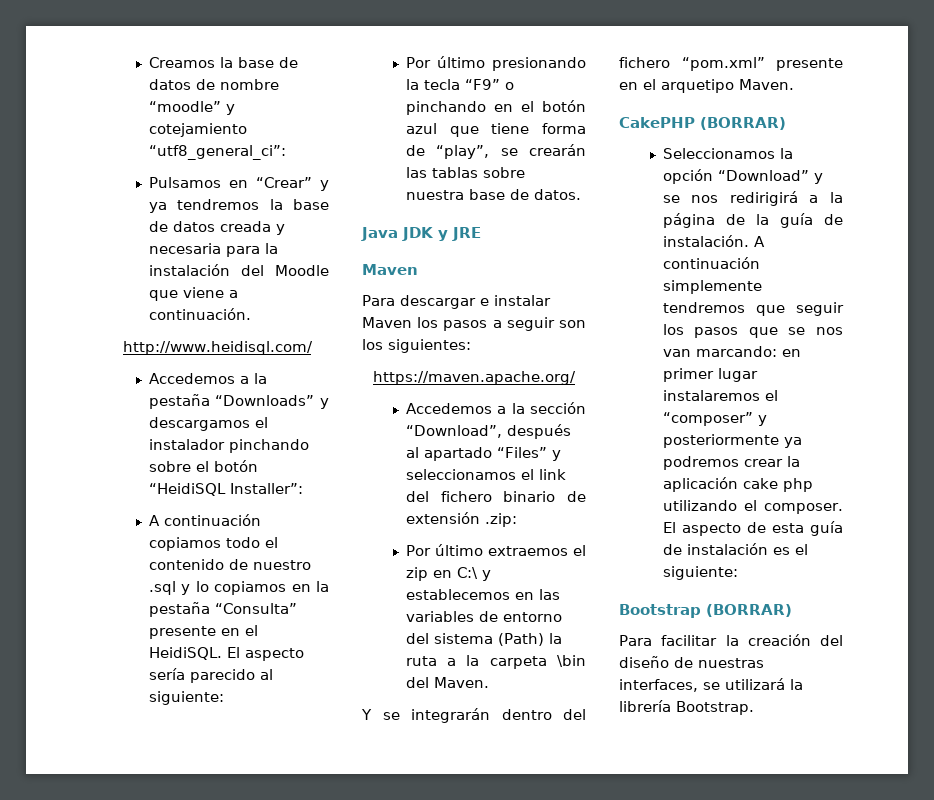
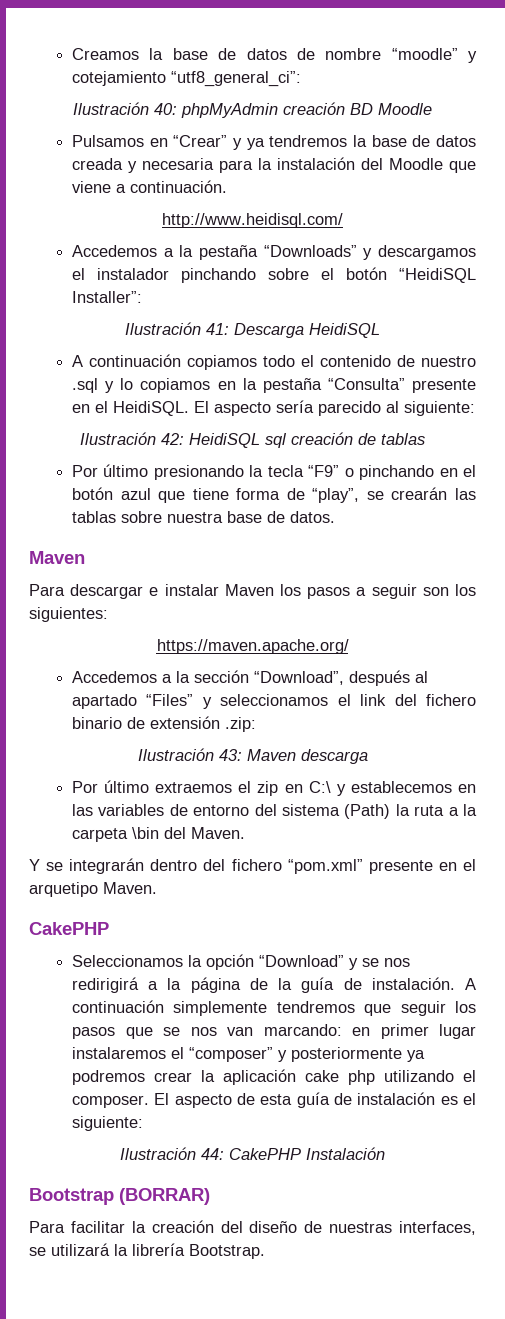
(286, 152) none -> [73,102,432,118] // Ilustración 40: phpMyAdmin creación BD Moodle
(303, 488) none -> [125,322,380,338] // Ilustración 41: Descarga HeidiSQL
(224, 698) none -> [80,432,425,448] // Ilustración 42: HeidiSQL sql creación de tablas
[361,227,481,241] // Java JDK y JRE -> (335, 517) none
(517, 520) none -> [137,748,368,764] // Ilustración 43: Maven descarga
[700,117,786,130] (BORRAR) -> (109, 928) none
(738, 573) none -> [120,1147,385,1160] // Ilustración 44: CakePHP Instalación

